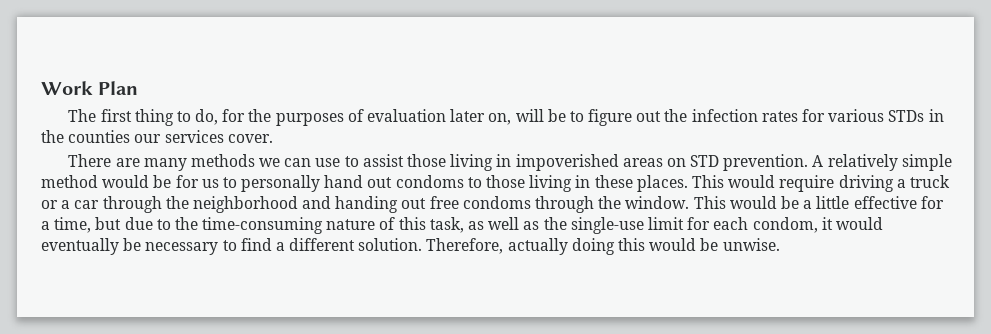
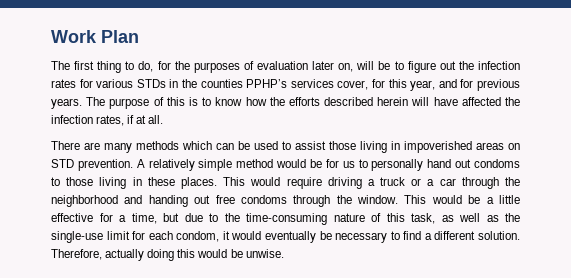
[134,130,273,143] our services cover. -> [246,79,521,91] [51,97,520,109] [51,115,164,126] PPHP’s services cover, for this year, and for previous years. The purpose of this is to know how the efforts described herein will have affected the infection rates, if at all.
[259,158,341,167] we can use -> [182,141,278,150] which can be used

